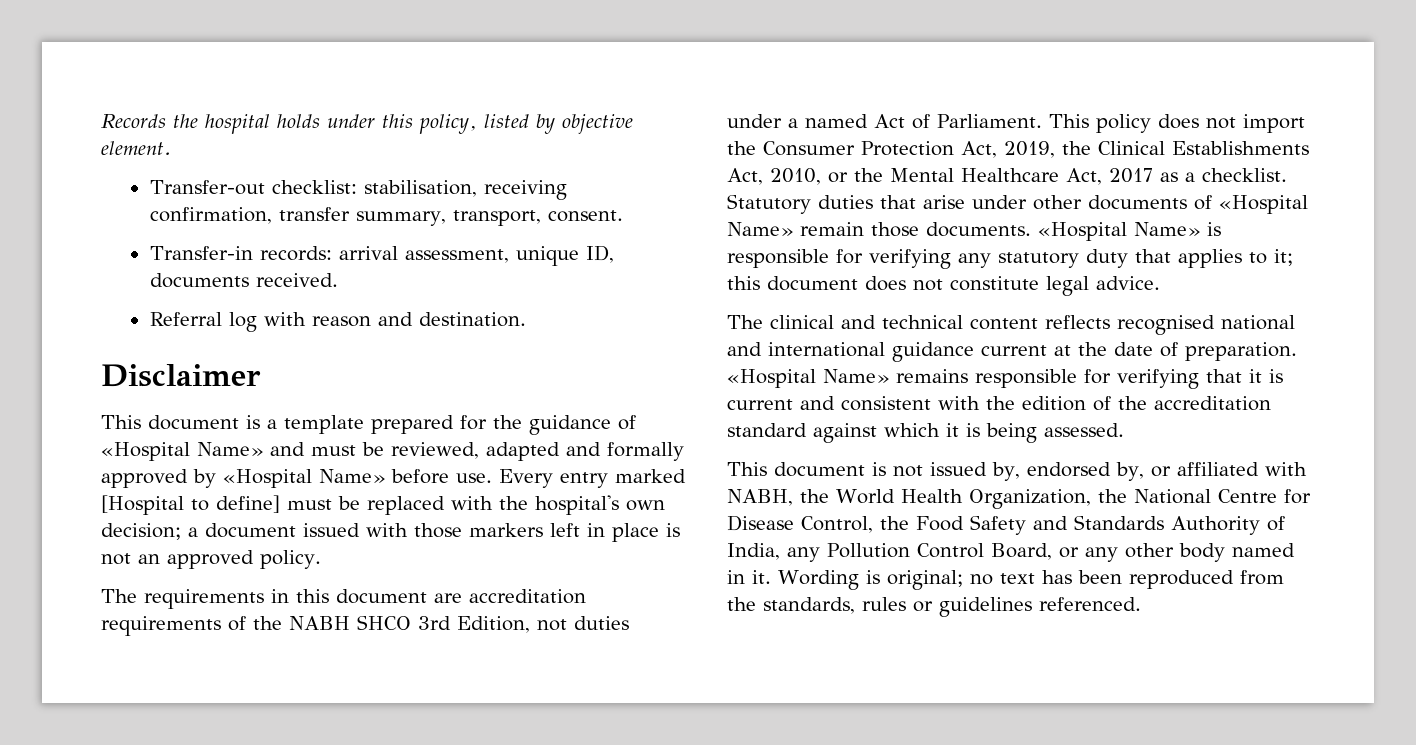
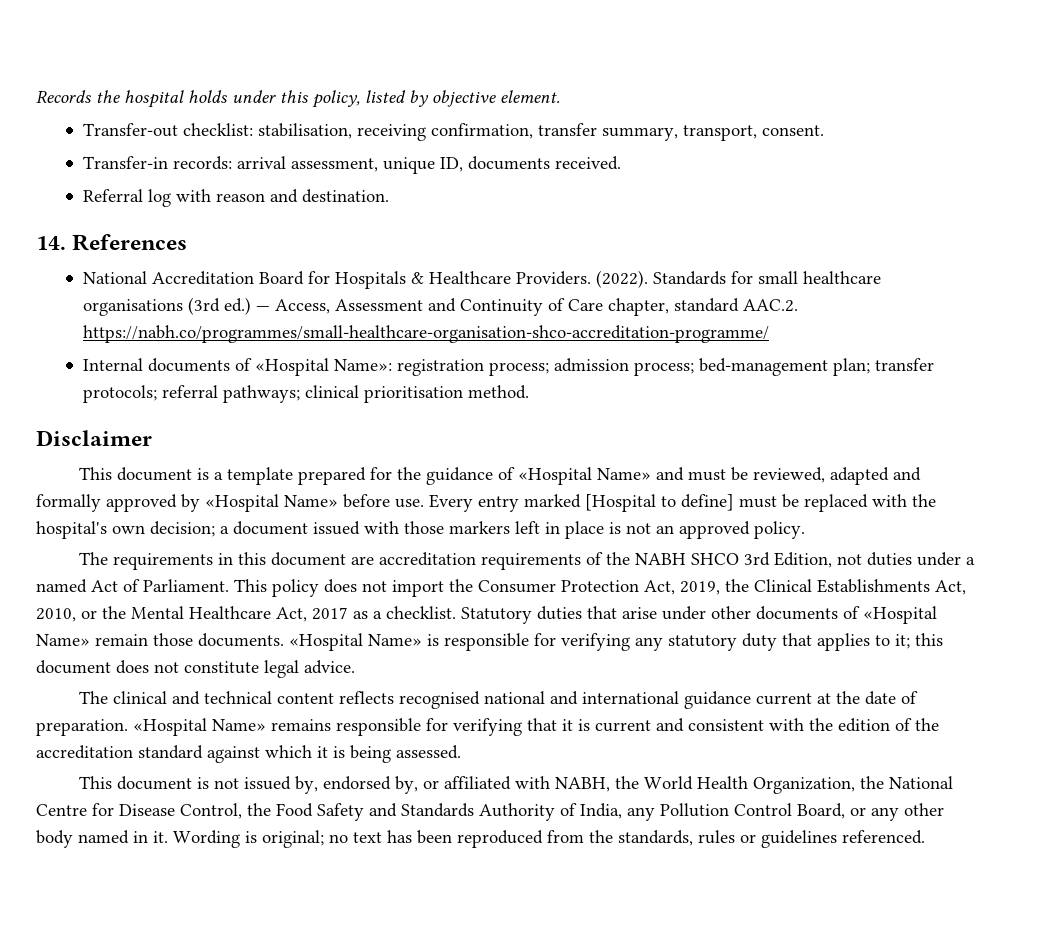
(526, 319) none -> [36,234,188,251] [82,270,881,289] [82,297,798,316] [82,325,769,343] [82,358,934,376] [82,385,529,403] // 14. References // National Accreditation Board for Hospitals & Healthcare Providers. (2022). Standards for small healthcare organisations (3rd ed.) — Access, Assessment and Continuity of Care chapter, standard AAC.2. https://nabh.co/programmes/small-healthcare-organisation-shco-accreditation-programme/ // Internal documents of «Hospital Name»: registration process; admission process; bed-management plan; transfer protocols; referral pathways; clinical prioritisation method.

